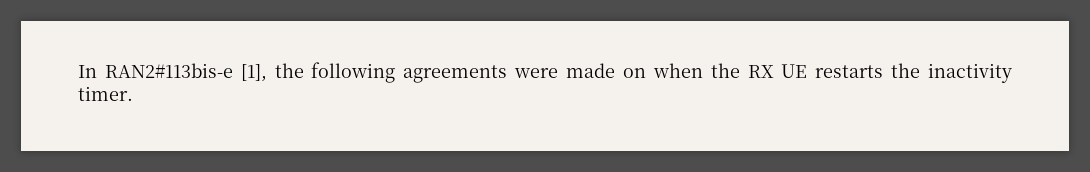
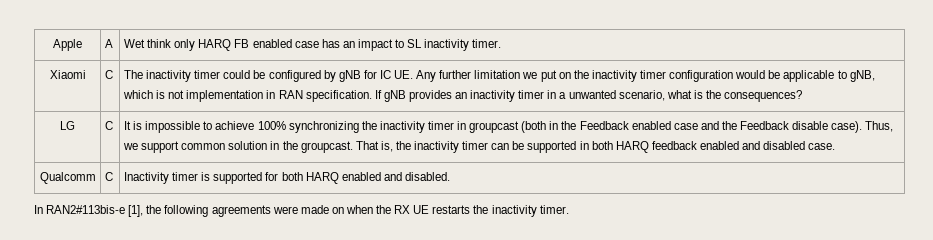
(78, 71) none -> [53,39,82,51] [104,39,113,48] [123,39,502,51] [49,70,86,79] [104,70,113,79] [123,70,875,82] [122,90,803,102] [60,121,75,130] [104,121,113,130] [123,121,894,133] [122,141,836,153] [39,172,96,184] [104,172,113,181] [123,172,450,184] Apple | A | Wet think only HARQ FB enabled case has an impact to SL inactivity timer. // Xiaomi | C | The inactivity timer could be configured by gNB for IC UE. Any further limitation we put on the inactivity timer configuration would be applicable to gNB, which is not implementation in RAN specification. If gNB provides an inactivity timer in a unwanted scenario, what is the consequences? // LG | C | It is impossible to achieve 100% synchronizing the inactivity timer in groupcast (both in the Feedback enabled case and the Feedback disable case). Thus, we support common solution in the groupcast. That is, the inactivity timer can be supported in both HARQ feedback enabled and disabled case. // Qualcomm | C | Inactivity timer is supported for both HARQ enabled and disabled. //

